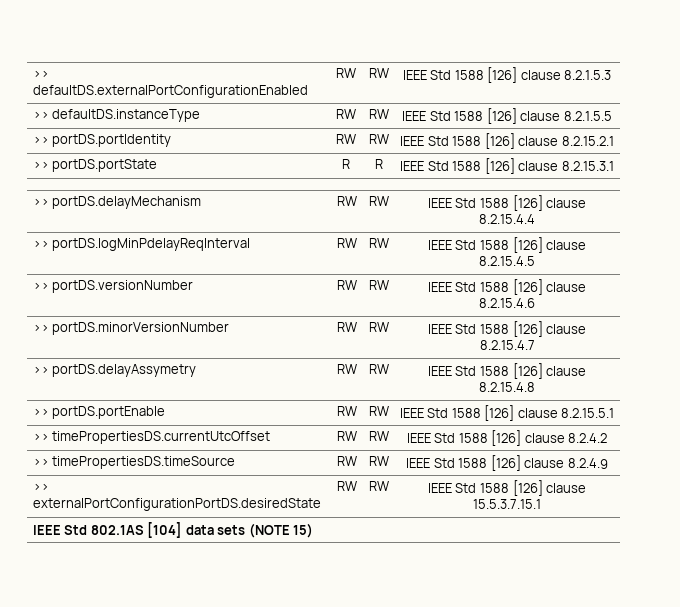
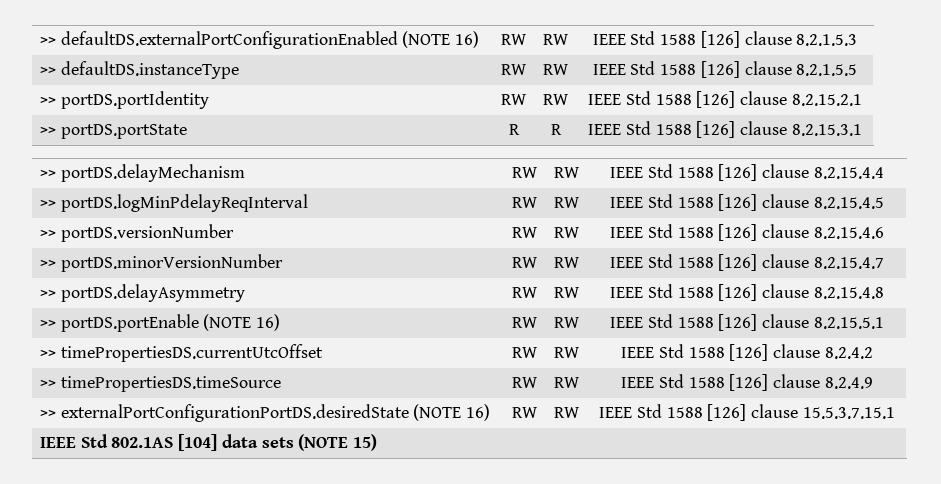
(308, 91) none -> [402,31,480,48] (NOTE 16)
[52,364,197,377] portDS.delayAssymetry -> [60,284,245,302] portDS.delayAsymmetry
(166, 412) none -> [203,314,281,331] (NOTE 16)
(321, 504) none -> [413,404,491,421] (NOTE 16)

